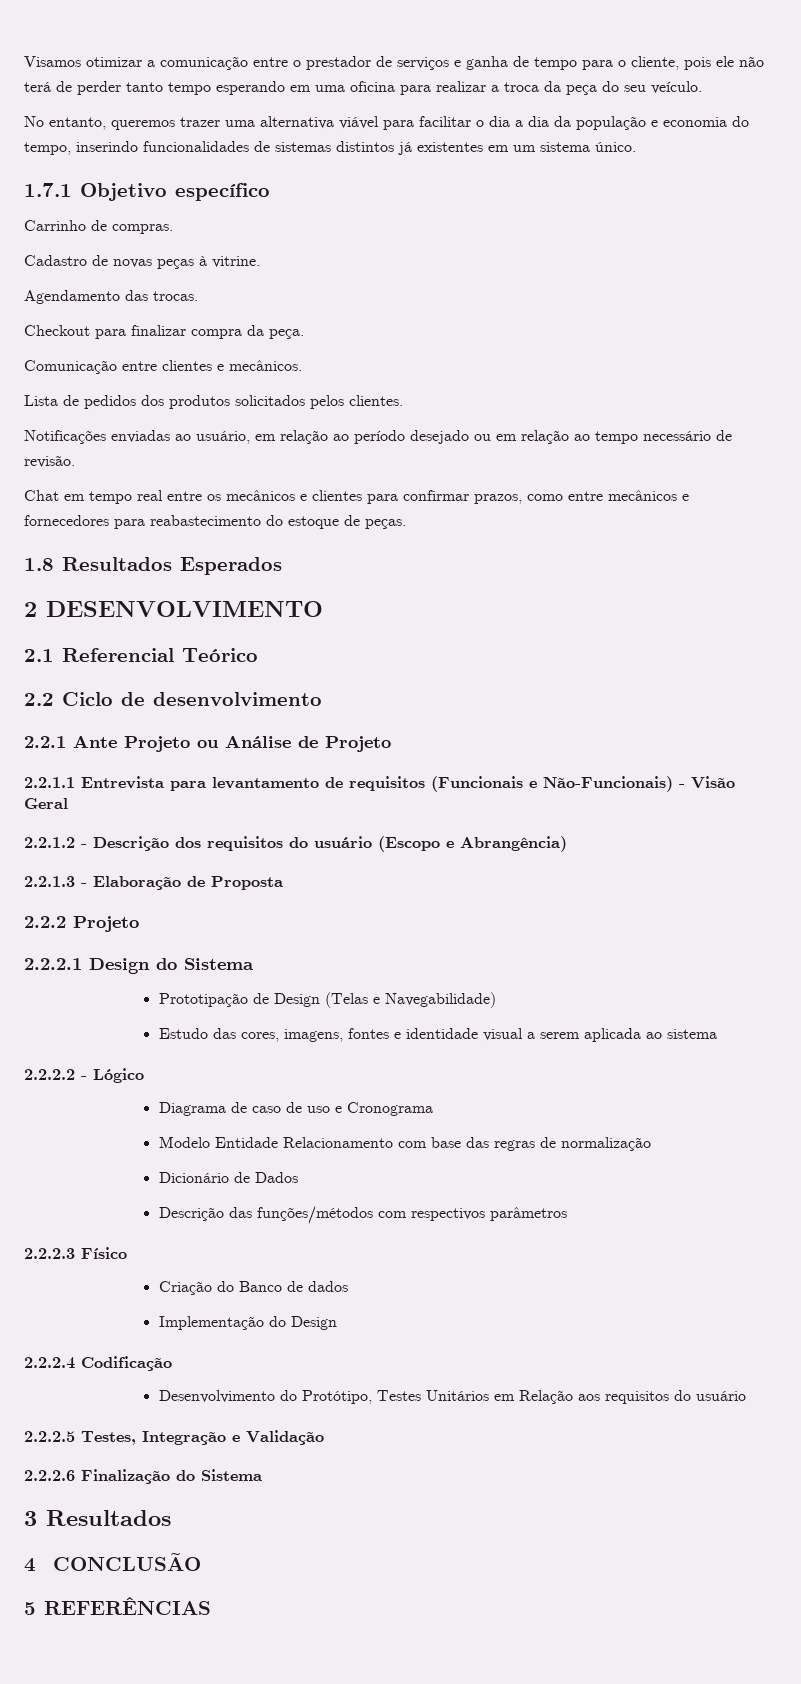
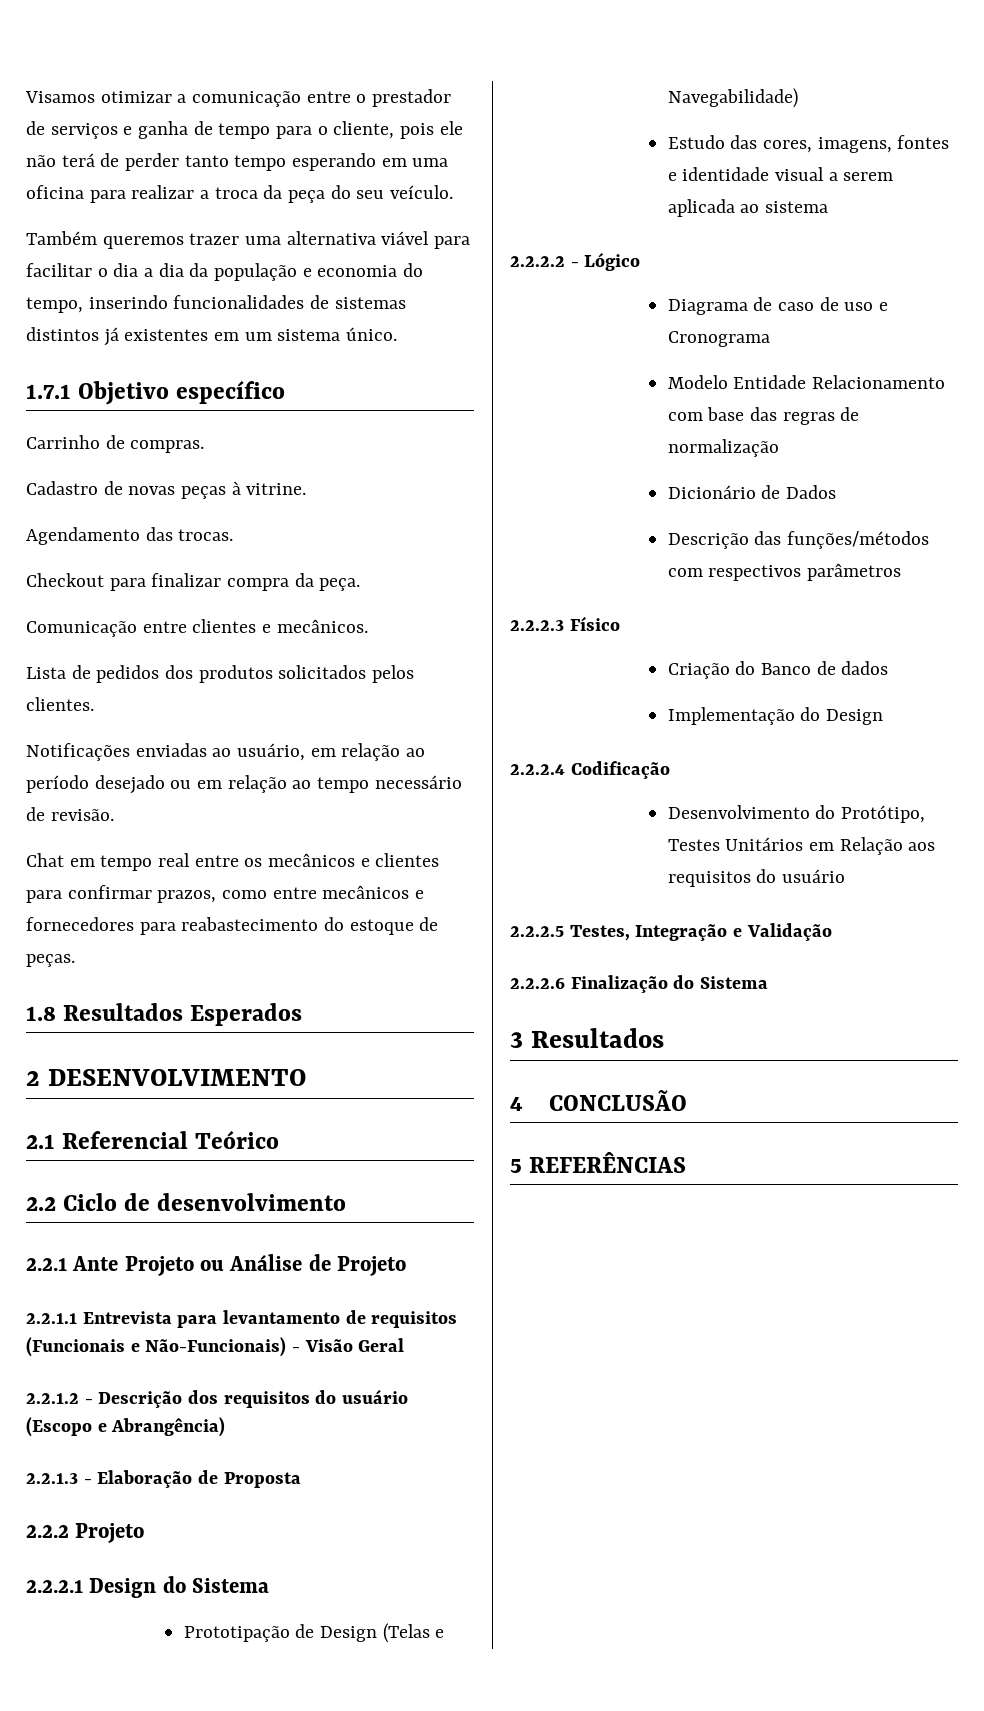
[24,116,106,130] No entanto, -> [26,231,97,245] Também

